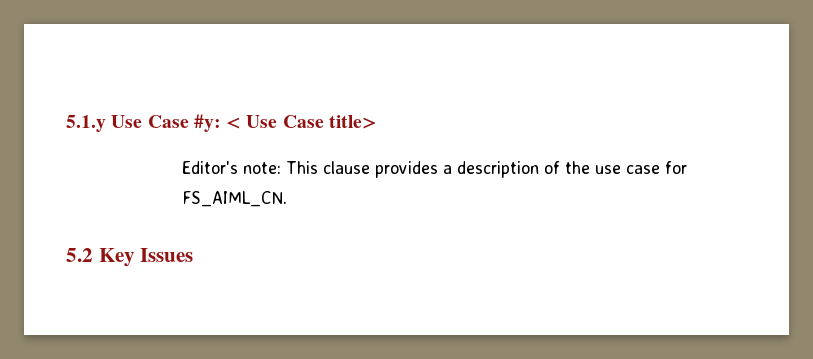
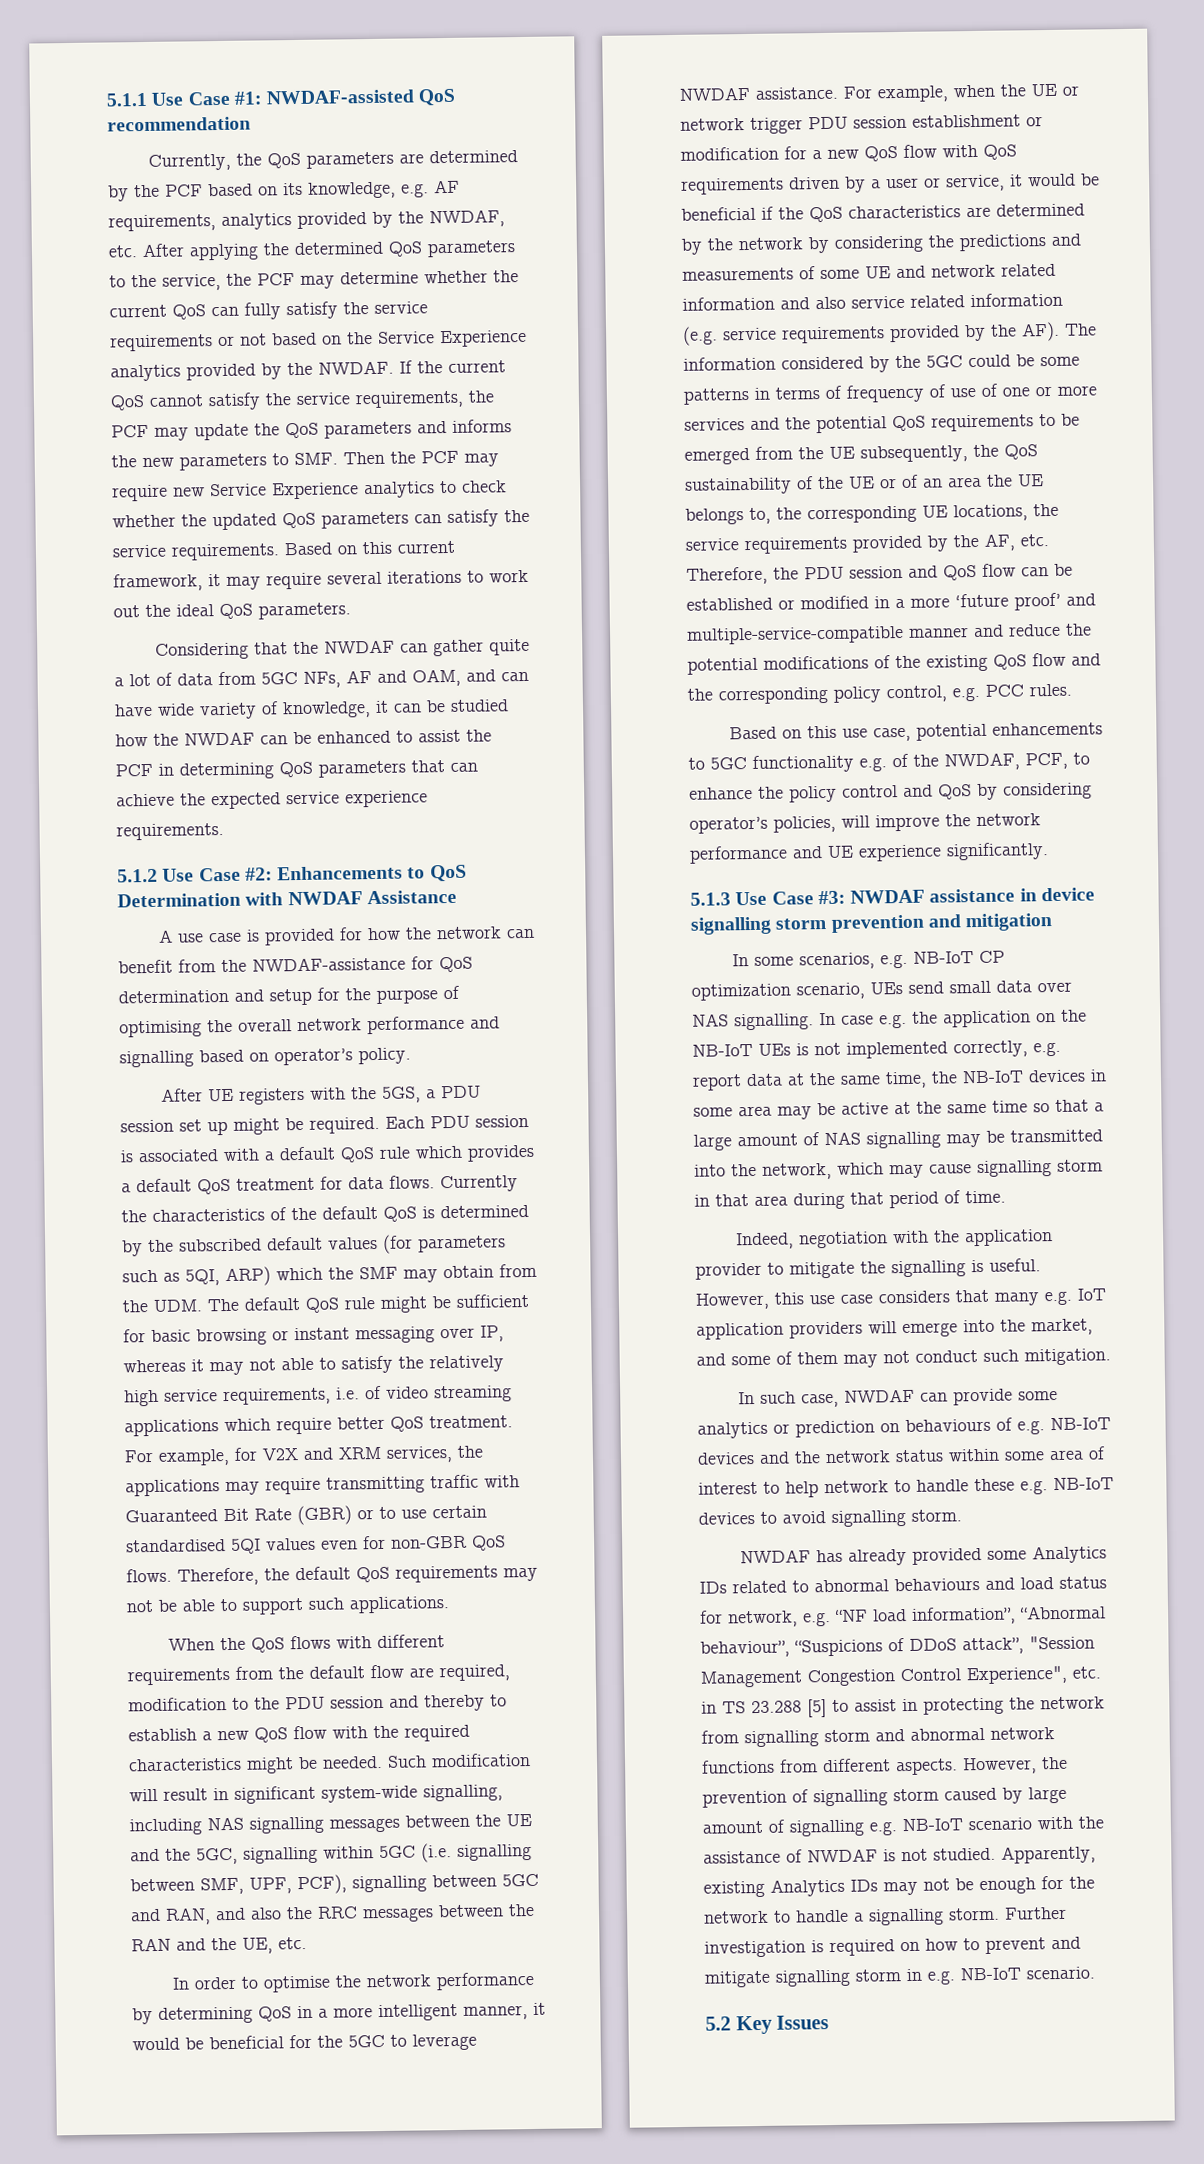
[66,114,377,132] [181,161,687,178] [181,191,287,207] 5.1.y Use Case #y: < Use Case title> // Editor's note: This clause provides a description of the use case for FS_AIML_CN. -> [106,88,457,107] [107,116,251,132] [148,150,519,171] [108,179,460,202] [108,209,505,232] [108,240,516,261] [109,270,519,291] [109,301,428,320] [110,329,527,352] [110,360,506,382] [110,390,494,411] [111,419,512,441] [111,450,499,471] [112,480,507,502] [112,509,530,531] [112,540,455,561] [113,569,529,592] [113,602,351,620] [155,638,531,660] [114,668,529,688] [114,699,509,720] [115,729,492,747] [115,760,478,780] [116,790,428,810] [116,822,224,841] [117,864,467,883] [117,889,457,908] [158,926,536,946] [118,956,473,974] [118,985,460,1006] [119,1015,500,1038] [119,1047,411,1068] [161,1085,482,1105] [120,1114,529,1136] [120,1144,535,1163] [121,1175,518,1195] [121,1204,529,1223] [122,1234,506,1257] [122,1263,537,1287] [122,1293,529,1313] [123,1325,504,1346] [123,1355,504,1376] [124,1385,512,1407] [124,1415,513,1437] [124,1445,483,1466] [125,1474,520,1497] [125,1505,487,1526] [126,1535,506,1554] [126,1565,538,1586] [126,1596,450,1615] [168,1634,446,1653] [127,1664,510,1686] [128,1694,507,1712] [128,1724,470,1743] [128,1753,531,1774] [129,1784,503,1804] [129,1813,532,1836] [130,1843,532,1865] [130,1873,539,1895] [130,1903,535,1925] [131,1936,307,1954] [172,1971,536,1993] [132,2002,546,2025] [132,2033,477,2051] [679,83,1079,103] [680,114,1043,134] [680,144,1017,162] [681,173,1100,195] [681,203,1085,223] [681,233,1081,255] [682,263,1056,281] [682,292,1063,311] [682,321,1097,346] [683,354,1080,373] [683,383,1097,405] [684,413,1080,434] [684,444,1038,465] [685,474,1044,495] [685,503,1059,525] [685,533,1049,555] [686,563,1073,585] [686,592,1096,611] [686,623,1092,645] [687,652,1101,675] [687,683,1072,705] [729,722,1104,742] [688,752,1090,773] [689,782,1092,803] [689,813,1041,834] [689,842,1049,864] [690,887,1095,906] [690,913,1054,935] [732,950,1006,970] [691,980,1072,1001] [692,1009,1087,1031] [692,1040,1061,1059] [692,1069,1107,1091] [693,1099,1104,1120] [693,1129,1103,1151] [694,1159,1103,1180] [694,1190,1006,1210] [736,1229,1054,1250] [695,1258,1041,1280] [695,1288,1106,1310] [696,1318,1093,1340] [696,1348,1111,1368] [738,1388,1059,1408] [697,1417,1111,1439] [697,1446,1106,1465] [698,1477,1114,1498] [698,1509,962,1527] [740,1545,1108,1566] [699,1576,1107,1594] [700,1605,1106,1628] [700,1635,1095,1658] [700,1665,1101,1688] [701,1696,1105,1718] [701,1727,1055,1748] [702,1756,1068,1776] [702,1786,1067,1808] [702,1816,1104,1837] [703,1845,1096,1864] [703,1875,1095,1898] [704,1906,1067,1926] [704,1936,1081,1958] [704,1966,1095,1988] 5.1.1 Use Case #1: NWDAF-assisted QoS recommendation // Currently, the QoS parameters are determined by the PCF based on its knowledge, e.g. AF requirements, analytics provided by the NWDAF, etc. After applying the determined QoS parameters to the service, the PCF may determine whether the current QoS can fully satisfy the service requirements or not based on the Service Experience analytics provided by the NWDAF. If the current QoS cannot satisfy the service requirements, the PCF may update the QoS parameters and informs the new parameters to SMF. Then the PCF may require new Service Experience analytics to check whether the updated QoS parameters can satisfy the service requirements. Based on this current framework, it may require several iterations to work out the ideal QoS parameters. // Considering that the NWDAF can gather quite a lot of data from 5GC NFs, AF and OAM, and can have wide variety of knowledge, it can be studied how the NWDAF can be enhanced to assist the PCF in determining QoS parameters that can achieve the expected service experience requirements. // 5.1.2 Use Case #2: Enhancements to QoS Determination with NWDAF Assistance // A use case is provided for how the network can benefit from the NWDAF-assistance for QoS determination and setup for the purpose of optimising the overall network performance and signalling based on operator’s policy. // After UE registers with the 5GS, a PDU session set up might be required. Each PDU session is associated with a default QoS rule which provides a default QoS treatment for data flows. Currently the characteristics of the default QoS is determined by the subscribed default values (for parameters such as 5QI, ARP) which the SMF may obtain from the UDM. The default QoS rule might be sufficient for basic browsing or instant messaging over IP, whereas it may not able to satisfy the relatively high service requirements, i.e. of video streaming applications which require better QoS treatment. For example, for V2X and XRM services, the applications may require transmitting traffic with Guaranteed Bit Rate (GBR) or to use certain standardised 5QI values even for non-GBR QoS flows. Therefore, the default QoS requirements may not be able to support such applications. // When the QoS flows with different requirements from the default flow are required, modification to the PDU session and thereby to establish a new QoS flow with the required characteristics might be needed. Such modification will result in significant system-wide signalling, including NAS signalling messages between the UE and the 5GC, signalling within 5GC (i.e. signalling between SMF, UPF, PCF), signalling between 5GC and RAN, and also the RRC messages between the RAN and the UE, etc. // In order to optimise the network performance by determining QoS in a more intelligent manner, it would be beneficial for the 5GC to leverage NWDAF assistance. For example, when the UE or network trigger PDU session establishment or modification for a new QoS flow with QoS requirements driven by a user or service, it would be beneficial if the QoS characteristics are determined by the network by considering the predictions and measurements of some UE and network related information and also service related information (e.g. service requirements provided by the AF). The information considered by the 5GC could be some patterns in terms of frequency of use of one or more services and the potential QoS requirements to be emerged from the UE subsequently, the QoS sustainability of the UE or of an area the UE belongs to, the corresponding UE locations, the service requirements provided by the AF, etc. Therefore, the PDU session and QoS flow can be established or modified in a more ‘future proof’ and multiple-service-compatible manner and reduce the potential modifications of the existing QoS flow and the corresponding policy control, e.g. PCC rules. // Based on this use case, potential enhancements to 5GC functionality e.g. of the NWDAF, PCF, to enhance the policy control and QoS by considering operator’s policies, will improve the network performance and UE experience significantly. // 5.1.3 Use Case #3: NWDAF assistance in device signalling storm prevention and mitigation // In some scenarios, e.g. NB-IoT CP optimization scenario, UEs send small data over NAS signalling. In case e.g. the application on the NB-IoT UEs is not implemented correctly, e.g. report data at the same time, the NB-IoT devices in some area may be active at the same time so that a large amount of NAS signalling may be transmitted into the network, which may cause signalling storm in that area during that period of time. // Indeed, negotiation with the application provider to mitigate the signalling is useful. However, this use case considers that many e.g. IoT application providers will emerge into the market, and some of them may not conduct such mitigation. // In such case, NWDAF can provide some analytics or prediction on behaviours of e.g. NB-IoT devices and the network status within some area of interest to help network to handle these e.g. NB-IoT devices to avoid signalling storm. // NWDAF has already provided some Analytics IDs related to abnormal behaviours and load status for network, e.g. “NF load information”, “Abnormal behaviour”, “Suspicions of DDoS attack”, "Session Management Congestion Control Experience", etc. in TS 23.288 [5] to assist in protecting the network from signalling storm and abnormal network functions from different aspects. However, the prevention of signalling storm caused by large amount of signalling e.g. NB-IoT scenario with the assistance of NWDAF is not studied. Apparently, existing Analytics IDs may not be enough for the network to handle a signalling storm. Further investigation is required on how to prevent and mitigate signalling storm in e.g. NB-IoT scenario.

